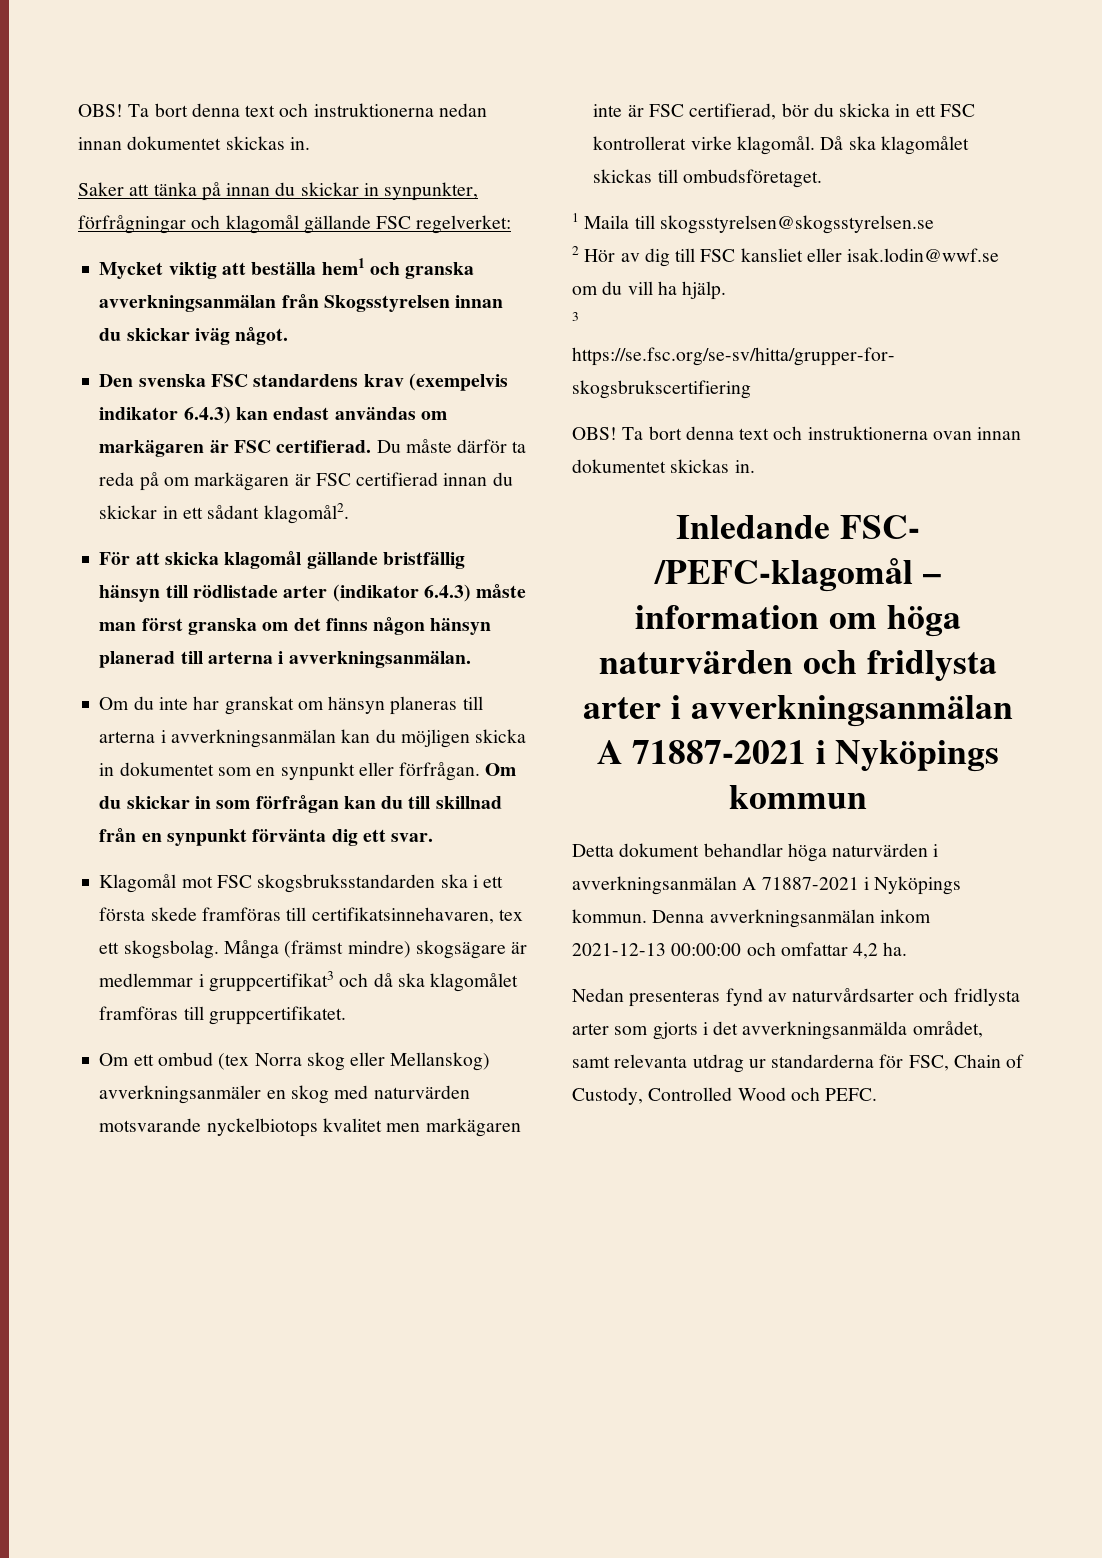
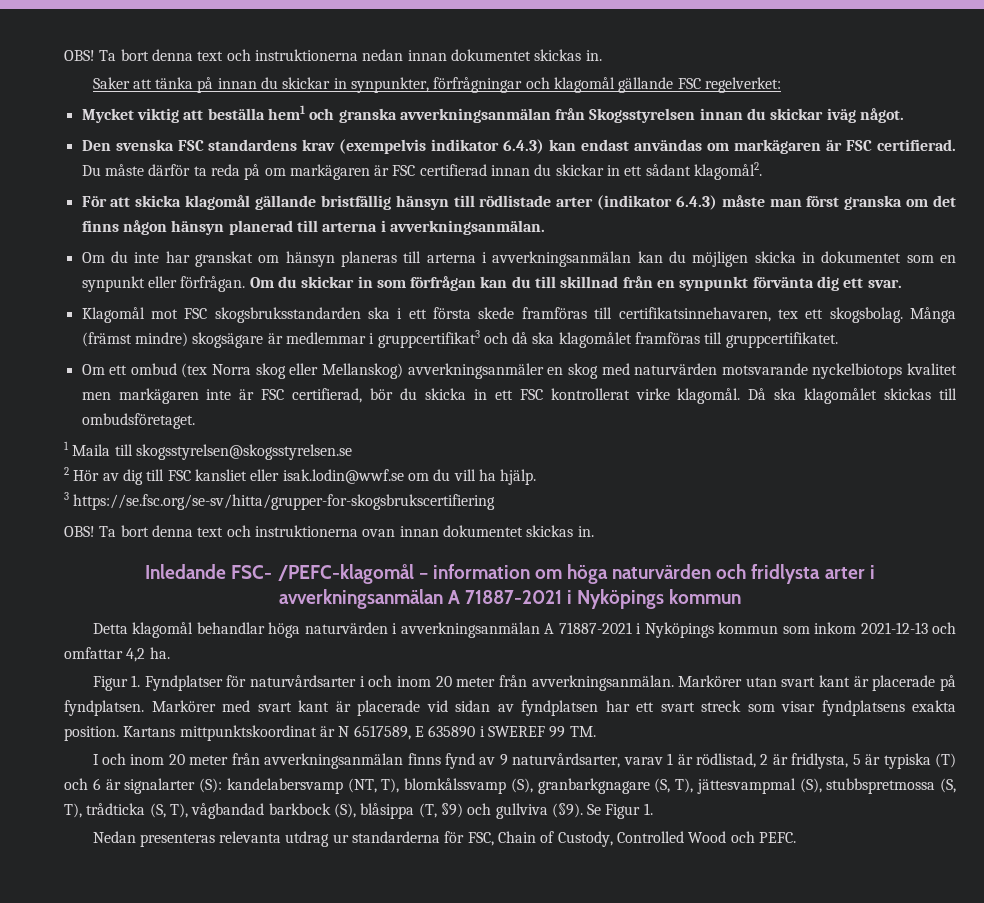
[619,843,700,857] dokument -> [132,622,194,638] klagomål
[572,909,875,928] kommun. Denna avverkningsanmälan -> [718,622,810,634] kommun som
[671,943,742,956] 00:00:00 -> (928, 628) none
[572,988,1020,1007] [572,1021,983,1040] [572,1056,610,1068] Nedan presenteras fynd av naturvårdsarter och fridlysta arter som gjorts i det avverkningsanmälda området, samt -> [92,675,956,691] [64,700,956,716] [64,725,596,741] [92,753,957,769] [64,778,956,794] [64,803,653,819] [92,831,215,847] Figur 1. Fyndplatser för naturvårdsarter i och inom 20 meter från avverkningsanmälan. Markörer utan svart kant är placerade på fyndplatsen. Markörer med svart kant är placerade vid sidan av fyndplatsen har ett svart streck som visar fyndplatsens exakta position. Kartans mittpunktskoordinat är N 6517589, E 635890 i SWEREF 99 TM. // I och inom 20 meter från avverkningsanmälan finns fynd av 9 naturvårdsarter, varav 1 är rödlistad, 2 är fridlysta, 5 är typiska (T) och 6 är signalarter (S): kandelabersvamp (NT, T), blomkålssvamp (S), granbarkgnagare (S, T), jättesvampmal (S), stubbspretmossa (S, T), trådticka (S, T), vågbandad barkbock (S), blåsippa (T, §9) och gullviva (§9). Se Figur 1. // Nedan presenteras

